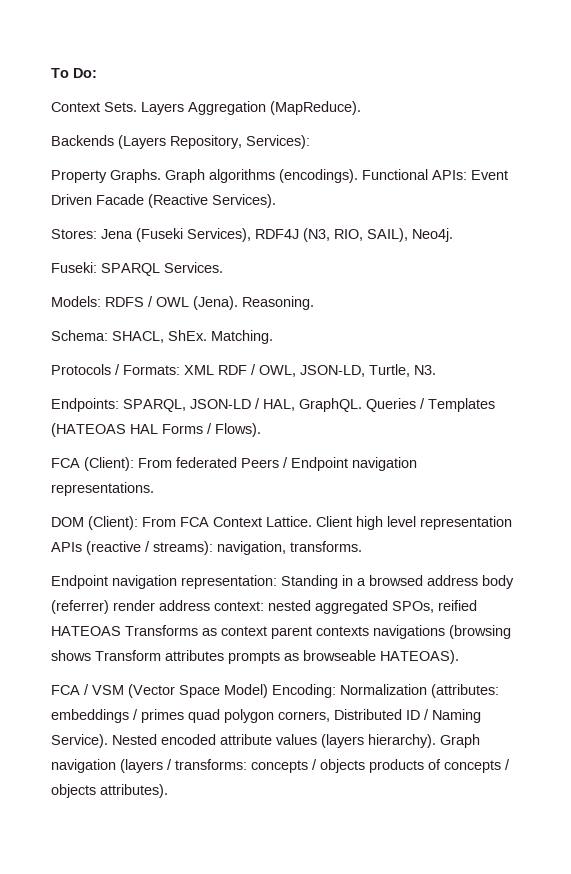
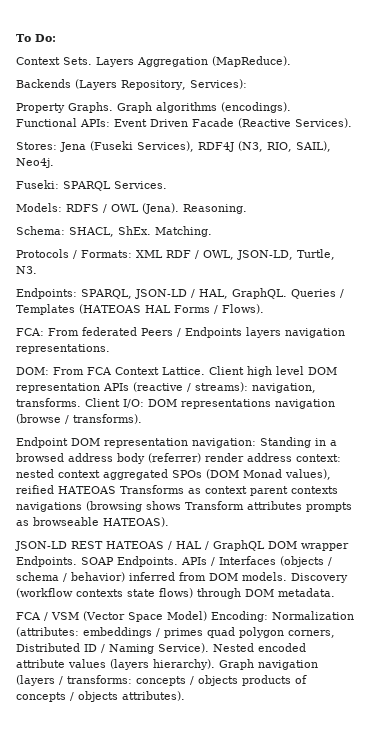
[51,457,134,471] FCA (Client): -> [16,328,44,336] FCA:
[291,457,348,471] Endpoint -> [185,327,281,338] Endpoints layers
[51,516,138,530] DOM (Client): -> [16,367,49,375] DOM:
(416, 521) none -> [308,367,337,375] DOM
[51,575,277,589] // Endpoint navigation representation: -> [85,398,335,409] [16,414,142,424] [16,437,256,448] Client I/O: DOM representations navigation (browse / transforms). // Endpoint DOM representation navigation:
[315,600,434,614] aggregated SPOs, -> [58,469,331,480] context aggregated SPOs (DOM Monad values),
(459, 657) none -> [15,540,349,551] [16,556,332,567] [16,572,348,583] [16,588,335,599] // JSON-LD REST HATEOAS / HAL / GraphQL DOM wrapper Endpoints. SOAP Endpoints. APIs / Interfaces (objects / schema / behavior) inferred from DOM models. Discovery (workflow contexts state flows) through DOM metadata.

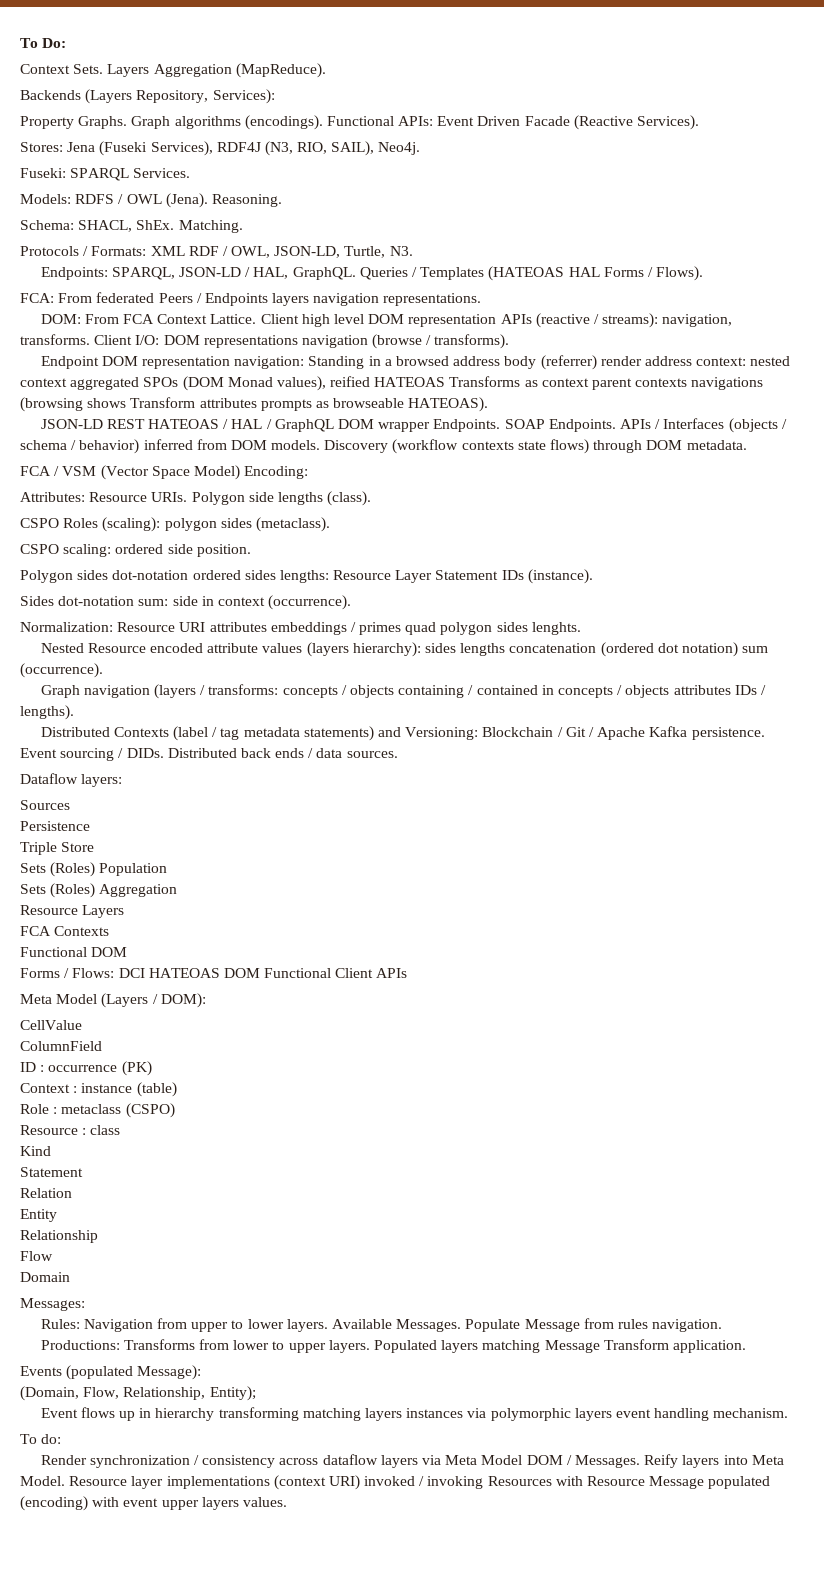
[272,611,354,620] [16,627,79,637] Normalization (attributes: -> [20,491,372,506] [20,517,330,532] [20,544,251,557] [20,569,593,584] [20,595,352,610] [20,622,267,632] // Attributes: Resource URIs. Polygon side lengths (class). // CSPO Roles (scaling): polygon sides (metaclass). // CSPO scaling: ordered side position. // Polygon sides dot-notation ordered sides lengths: Resource Layer Statement IDs (instance). // Sides dot-notation sum: side in context (occurrence). // Normalization: Resource URI attributes
[288,630,335,638] [16,643,306,654] [16,659,215,670] corners, Distributed ID / Naming Service). Nested encoded attribute values (layers hierarchy). -> [496,622,581,635] [40,642,769,657] [20,663,103,678] sides lenghts. // Nested Resource encoded attribute values (layers hierarchy): sides lengths concatenation (ordered dot notation) sum (occurrence). //
[242,675,307,686] [16,691,185,702] products of concepts / objects attributes). -> [398,685,766,698] [20,705,74,720] [40,726,765,741] [20,748,398,761] [20,773,123,787] [20,800,70,810] [20,821,90,831] [20,842,95,855] [20,862,168,877] [20,883,178,898] [20,905,125,918] [20,926,110,936] [20,947,128,957] [20,968,408,978] [20,993,206,1008] [20,1020,82,1030] [20,1041,102,1051] [20,1061,152,1076] [20,1082,177,1097] [20,1103,175,1118] [20,1125,121,1135] [20,1146,51,1156] [20,1167,83,1177] [20,1188,72,1198] [20,1209,57,1222] [20,1230,98,1243] [20,1251,53,1261] [20,1272,70,1282] [20,1298,85,1311] [40,1318,723,1332] [40,1339,746,1353] [20,1365,202,1380] [20,1386,256,1401] [40,1407,789,1421] [20,1434,62,1444] [40,1454,784,1468] [20,1475,771,1490] [20,1496,287,1511] containing / contained in concepts / objects attributes IDs / lengths). // Distributed Contexts (label / tag metadata statements) and Versioning: Blockchain / Git / Apache Kafka persistence. Event sourcing / DIDs. Distributed back ends / data sources. // Dataflow layers: // Sources // Persistence // Triple Store // Sets (Roles) Population // Sets (Roles) Aggregation // Resource Layers // FCA Contexts // Functional DOM // Forms / Flows: DCI HATEOAS DOM Functional Client APIs // Meta Model (Layers / DOM): // CellValue // ColumnField // ID : occurrence (PK) // Context : instance (table) // Role : metaclass (CSPO) // Resource : class // Kind // Statement // Relation // Entity // Relationship // Flow // Domain // Messages: // Rules: Navigation from upper to lower layers. Available Messages. Populate Message from rules navigation. // Productions: Transforms from lower to upper layers. Populated layers matching Message Transform application. // Events (populated Message): // (Domain, Flow, Relationship, Entity); // Event flows up in hierarchy transforming matching layers instances via polymorphic layers event handling mechanism. // To do: // Render synchronization / consistency across dataflow layers via Meta Model DOM / Messages. Reify layers into Meta Model. Resource layer implementations (context URI) invoked / invoking Resources with Resource Message populated (encoding) with event upper layers values.

